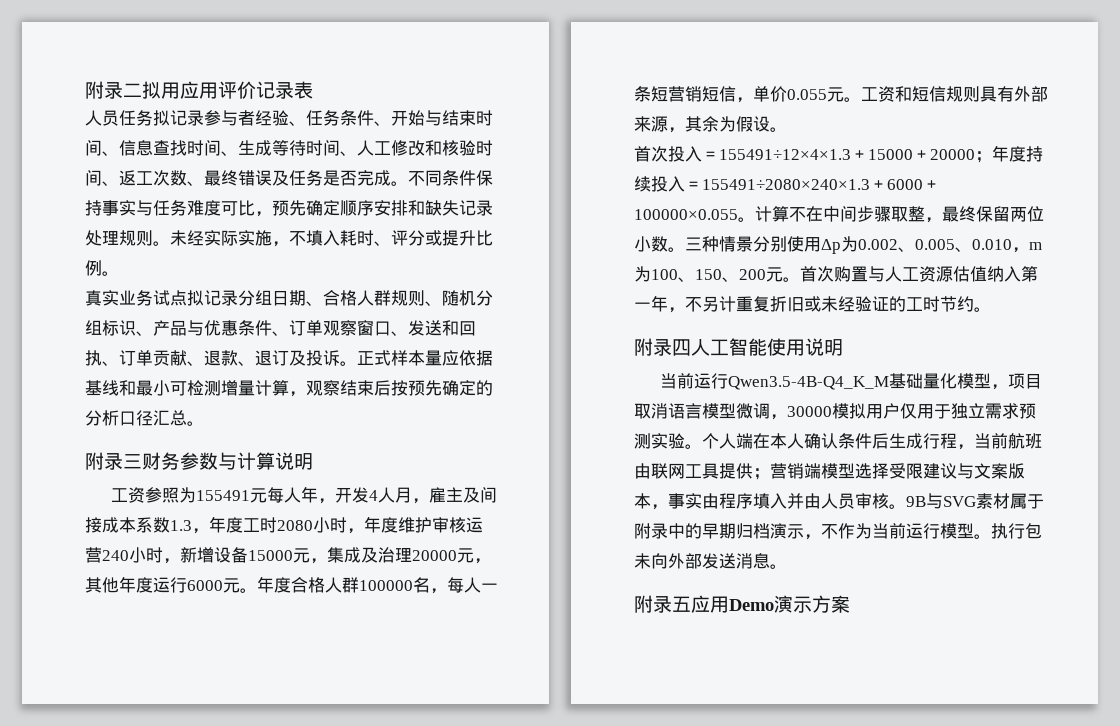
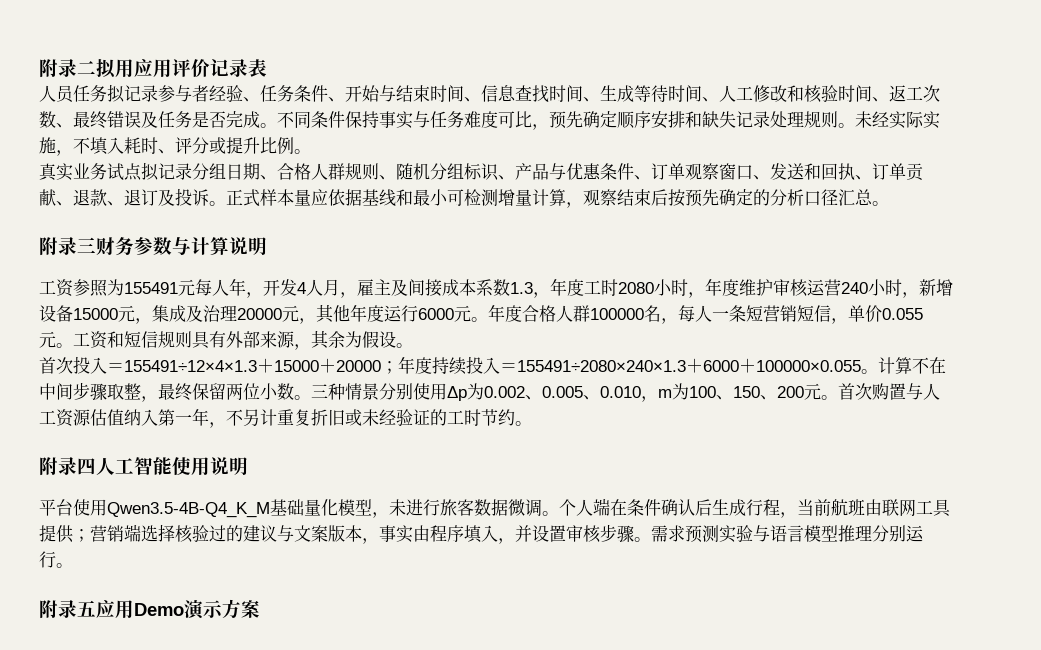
[659,373,728,389] 当前运行 -> [39,499,107,516] 平台使用
[1007,373,1042,389] [634,403,1036,420] [634,433,872,449] 项目取消语言模型微调，30000模拟用户仅用于独立需求预测实验。个人端在本人确认条件 -> [389,498,695,517] 未进行旅客数据微调。个人端在条件确认
[821,463,923,479] 模型选择受限 -> [141,524,243,543] 选择核验过的
[787,493,1044,509] [634,523,1042,540] [634,553,770,569] 并由人员审核。9B与SVG素材属于附录中的早期归档演示，不作为当前运行模型。执行包未向外部发送消息 -> [498,524,924,544] [39,551,56,568] ，并设置审核步骤。需求预测实验与语言模型推理分别运行

